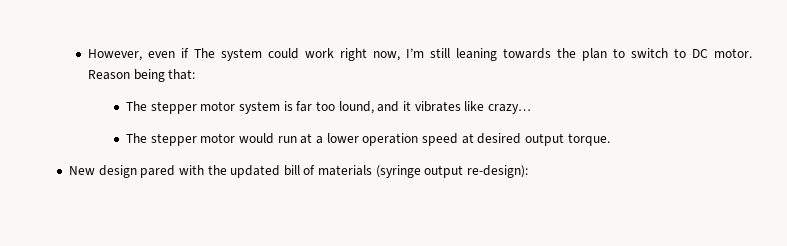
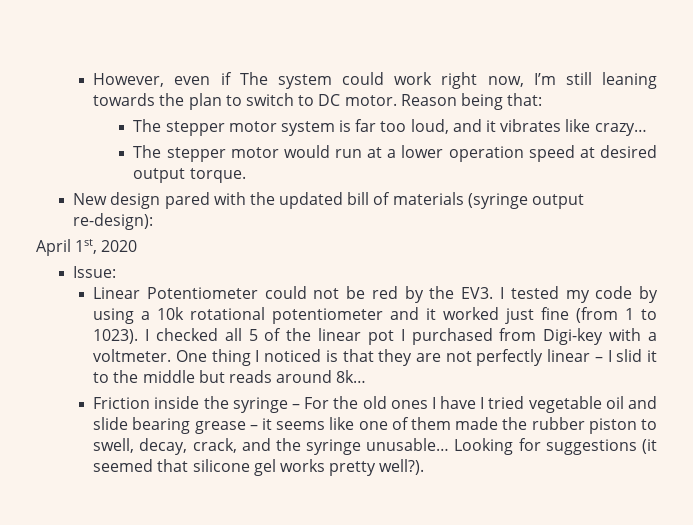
[338,101,374,114] lound, -> [410,119,449,134] loud,
(529, 171) none -> [36,239,138,256] [73,266,117,278] [93,286,658,303] [93,307,658,324] [93,328,658,345] [93,349,657,366] [93,370,367,383] [93,396,657,413] [93,417,657,434] [93,438,657,455] [93,459,425,476] // April 1st, 2020 // Issue: // Linear Potentiometer could not be red by the EV3. I tested my code by using a 10k rotational potentiometer and it worked just fine (from 1 to 1023). I checked all 5 of the linear pot I purchased from Digi-key with a voltmeter. One thing I noticed is that they are not perfectly linear – I slid it to the middle but reads around 8k… // Friction inside the syringe – For the old ones I have I tried vegetable oil and slide bearing grease – it seems like one of them made the rubber piston to swell, decay, crack, and the syringe unusable… Looking for suggestions (it seemed that silicone gel works pretty well?).

